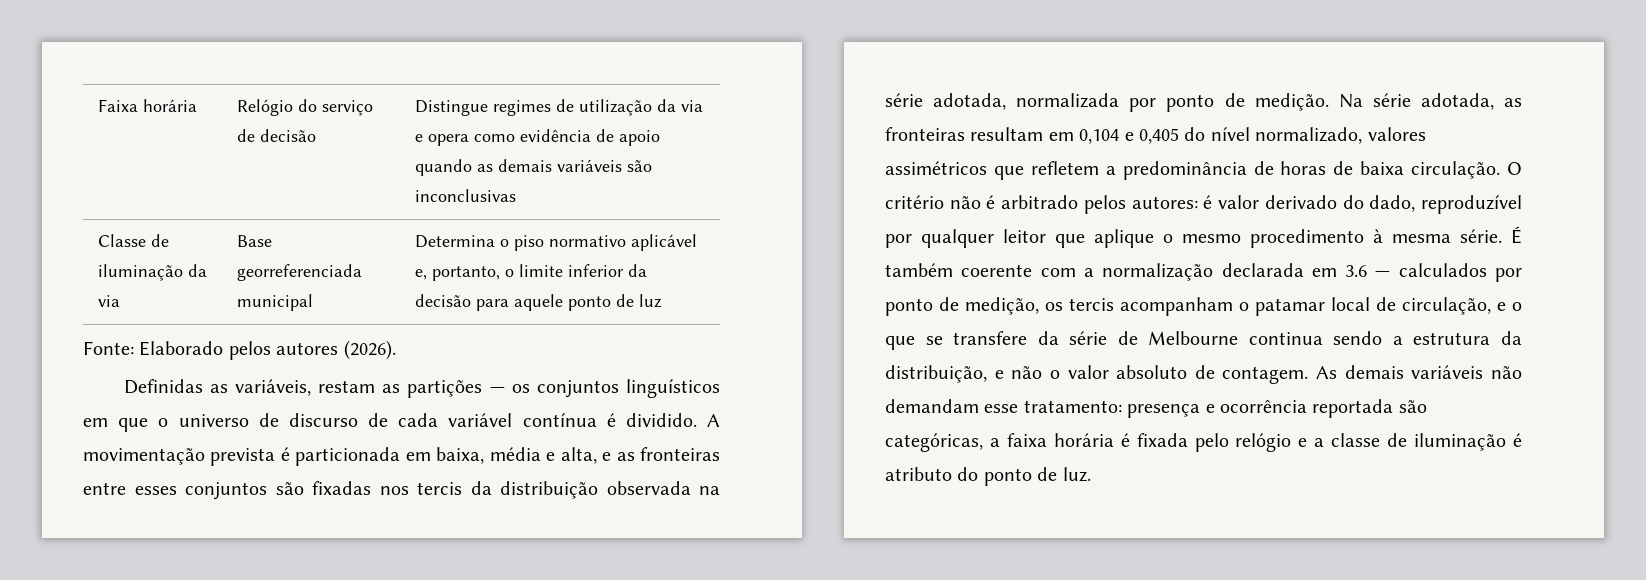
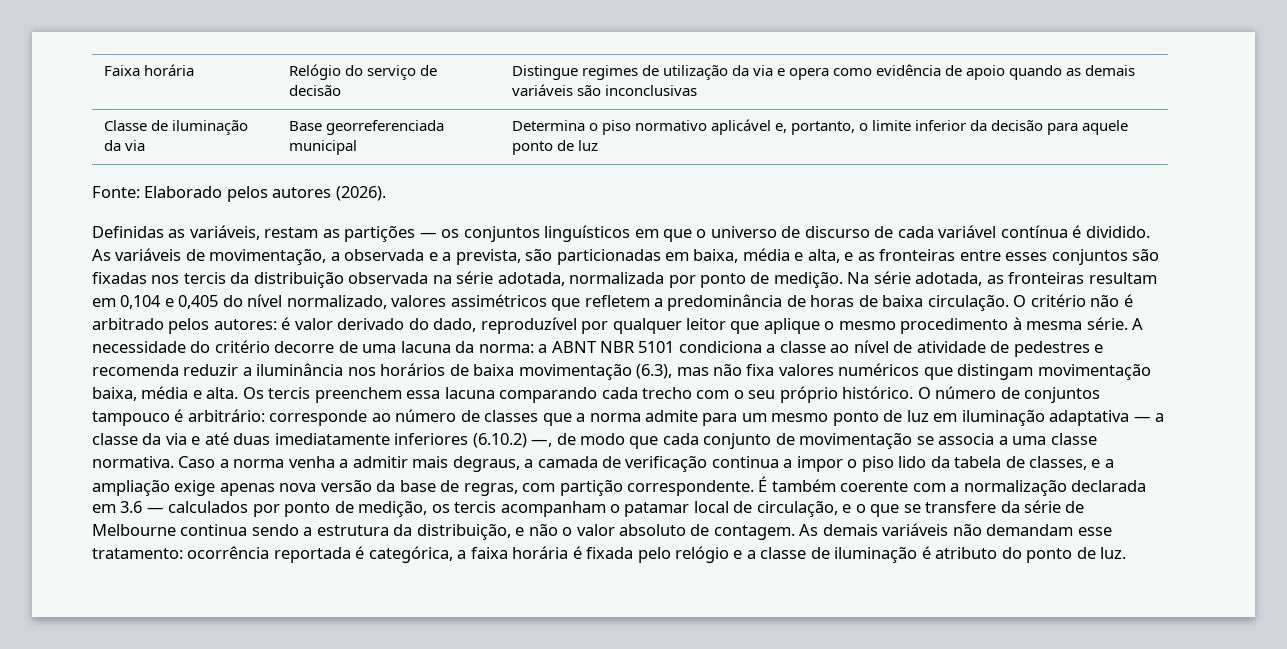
[706,414,720,427] [83,447,401,466] A movimentação prevista é particionada -> [92,248,661,265] As variáveis de movimentação, a observada e a prevista, são particionadas
(1502, 236) none -> [1132,318,1144,330] [92,340,1104,357] [92,363,1151,380] [92,386,1101,403] [92,409,1165,426] [92,432,1097,449] [92,455,1114,472] [92,479,755,496] A necessidade do critério decorre de uma lacuna da norma: a ABNT NBR 5101 condiciona a classe ao nível de atividade de pedestres e recomenda reduzir a iluminância nos horários de baixa movimentação (6.3), mas não fixa valores numéricos que distingam movimentação baixa, média e alta. Os tercis preenchem essa lacuna comparando cada trecho com o seu próprio histórico. O número de conjuntos tampouco é arbitrário: corresponde ao número de classes que a norma admite para um mesmo ponto de luz em iluminação adaptativa — a classe da via e até duas imediatamente inferiores (6.10.2) —, de modo que cada conjunto de movimentação se associa a uma classe normativa. Caso a norma venha a admitir mais degraus, a camada de verificação continua a impor o piso lido da tabela de classes, e a ampliação exige apenas nova versão da base de regras, com partição correspondente.
[1127,399,1427,418] [885,433,983,452] presença e ocorrência reportada são categóricas, -> [187,546,453,563] ocorrência reportada é categórica,

